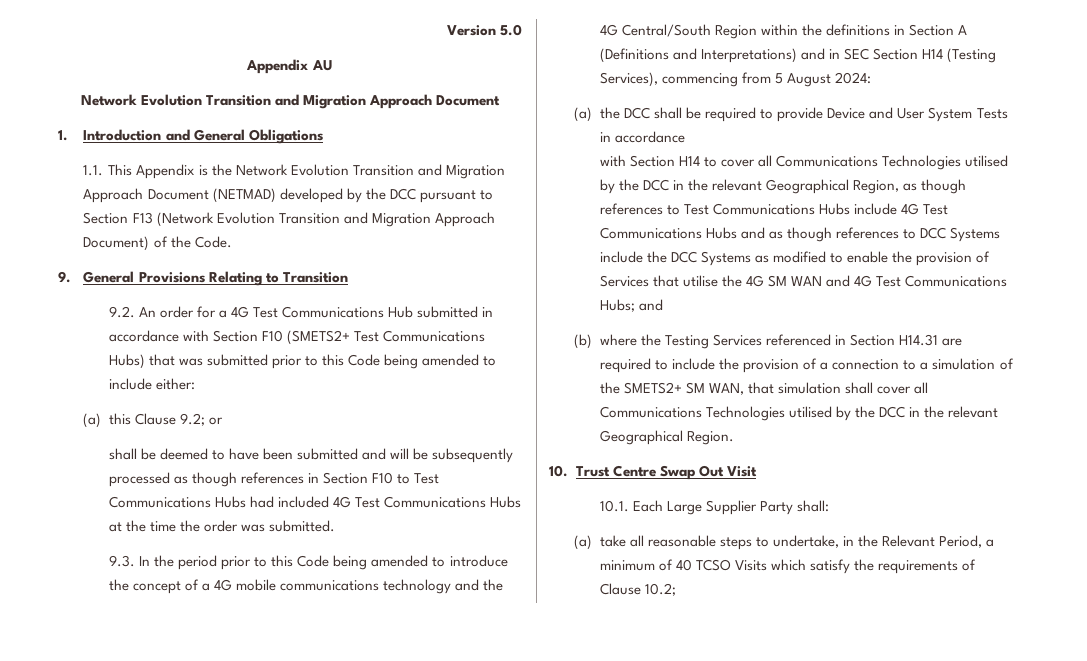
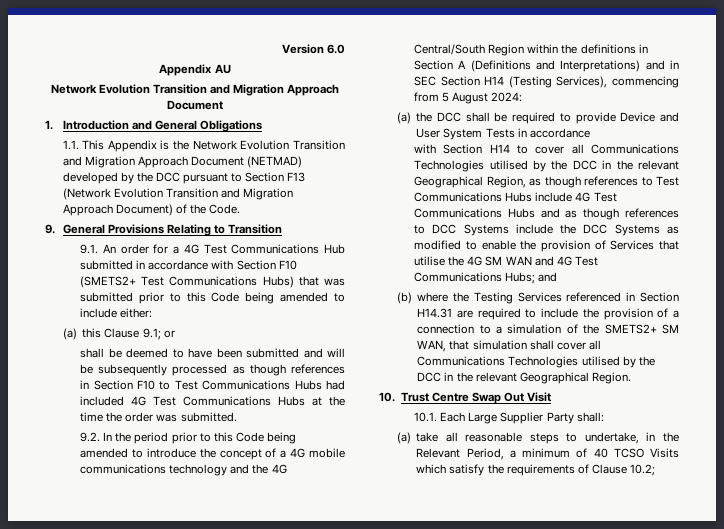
[500,24,522,36] 5.0 -> [327,44,345,54] 6.0
[108,306,135,318] 9.2. -> [80,244,99,254] 9.1.
[180,413,206,426] 9.2; -> [142,328,161,340] 9.1;
[108,555,135,567] 9.3. -> [80,432,101,442] 9.2.

